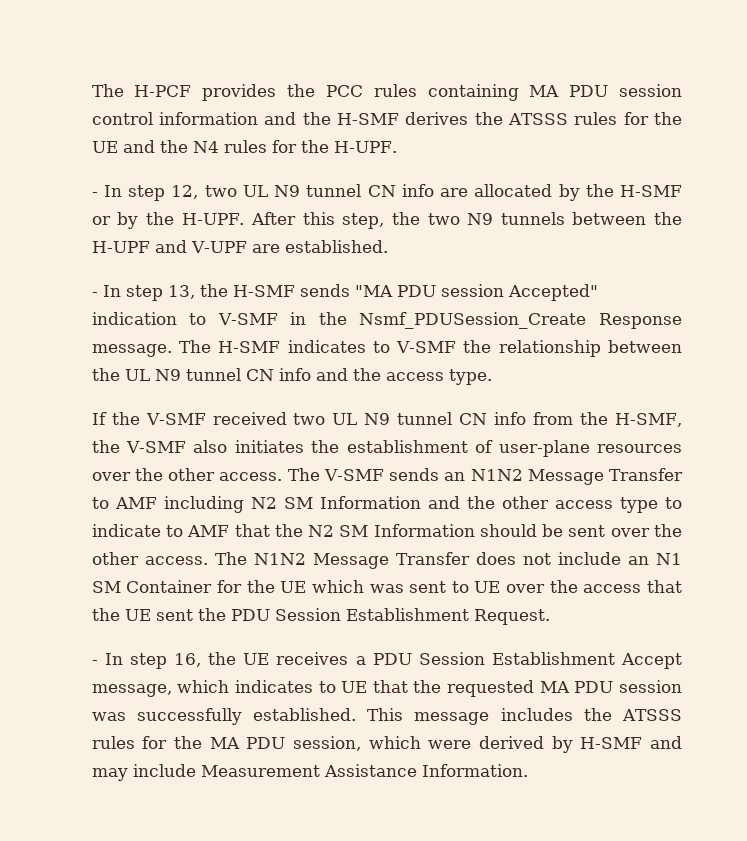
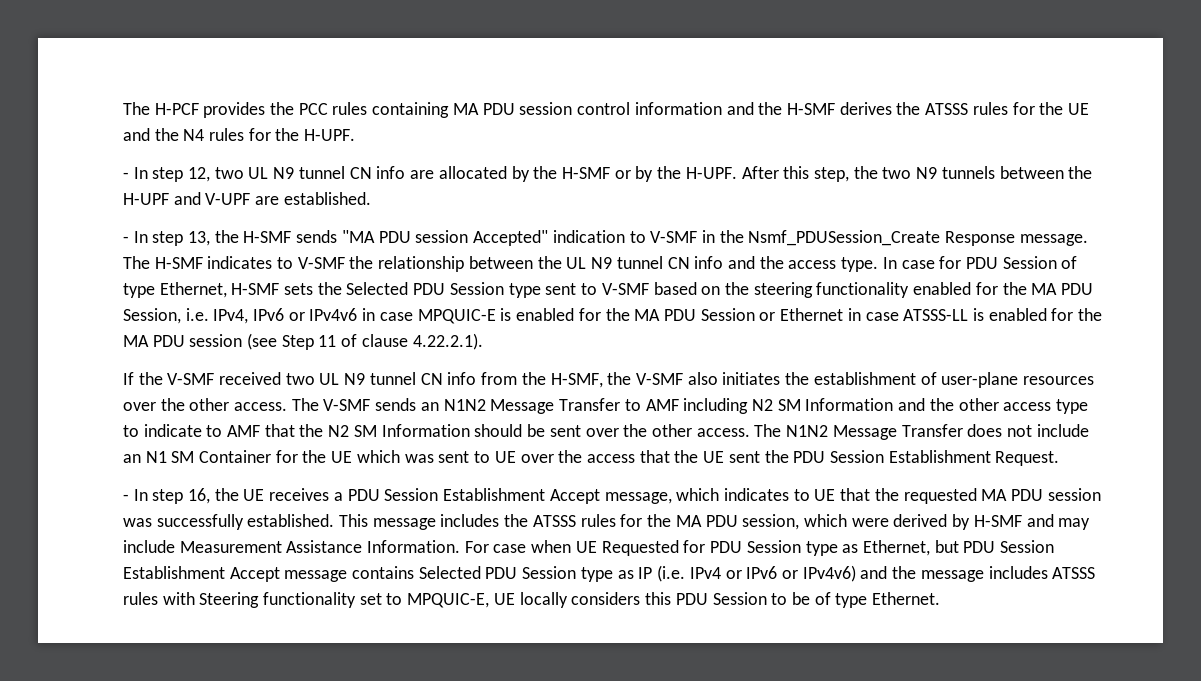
(492, 377) none -> [882,256,1078,269] [122,282,1094,298] [122,308,1103,324] [122,333,483,350] In case for PDU Session of type Ethernet, H-SMF sets the Selected PDU Session type sent to V-SMF based on the steering functionality enabled for the MA PDU Session, i.e. IPv4, IPv6 or IPv4v6 in case MPQUIC-E is enabled for the MA PDU Session or Ethernet in case ATSSS-LL is enabled for the MA PDU session (see Step 11 of clause 4.22.2.1).
(528, 770) none -> [464,540,1055,556] [122,565,1096,582] [122,592,941,608] For case when UE Requested for PDU Session type as Ethernet, but PDU Session Establishment Accept message contains Selected PDU Session type as IP (i.e. IPv4 or IPv6 or IPv4v6) and the message includes ATSSS rules with Steering functionality set to MPQUIC-E, UE locally considers this PDU Session to be of type Ethernet.

